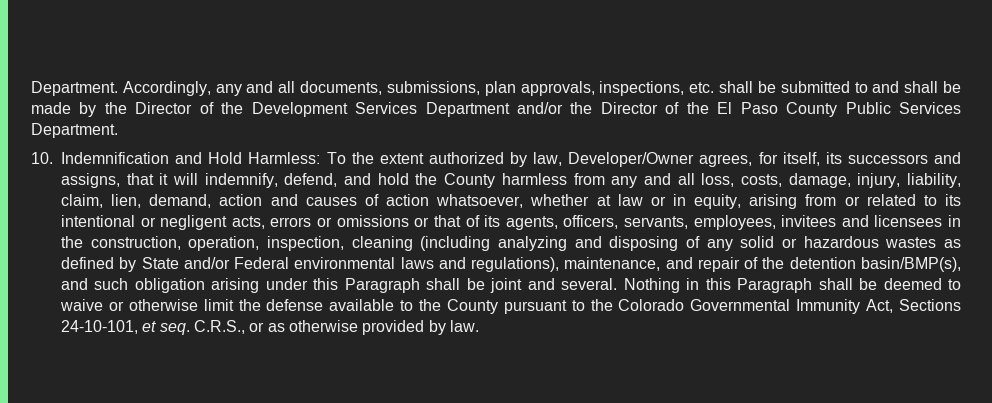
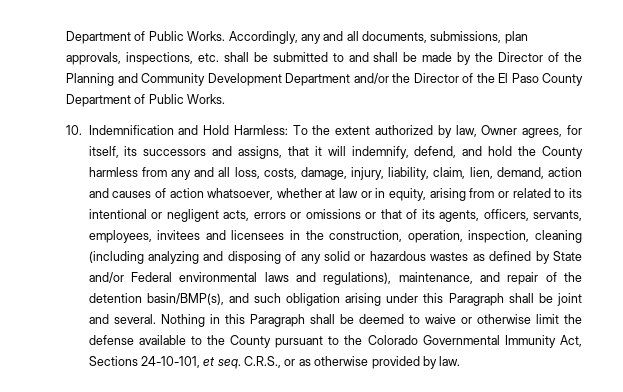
[31,81,118,96] Department. -> [66,31,226,44] Department of Public Works.
[251,102,418,117] Development Services -> [66,73,282,86] Planning and Community Development
[845,102,962,114] [31,123,118,138] Public Services Department. -> [66,94,226,107] Department of Public Works.
[568,152,695,167] Developer/Owner -> [481,125,518,135] Owner

